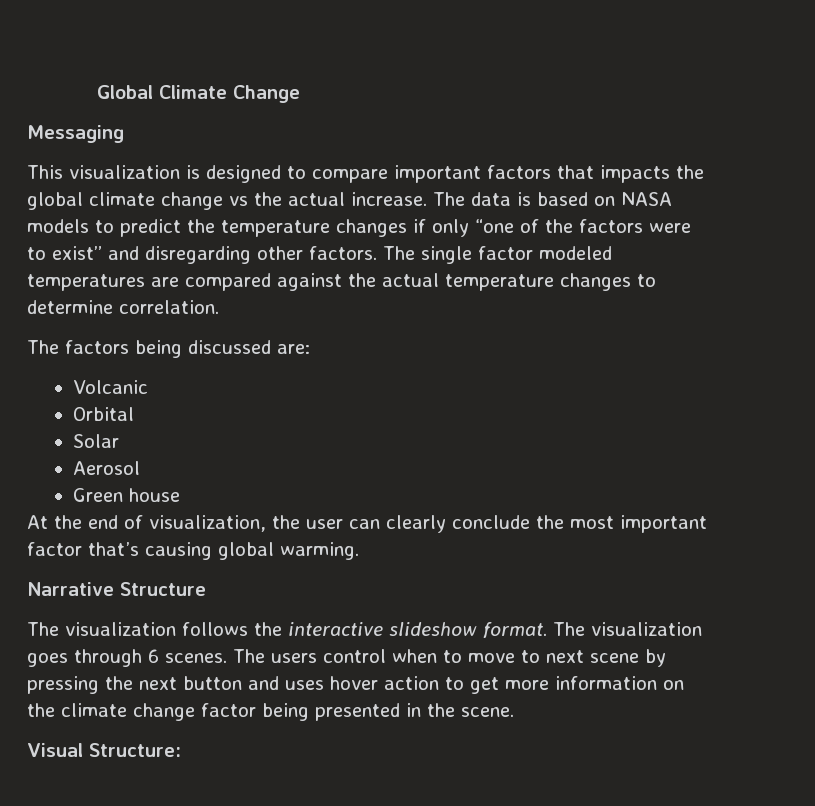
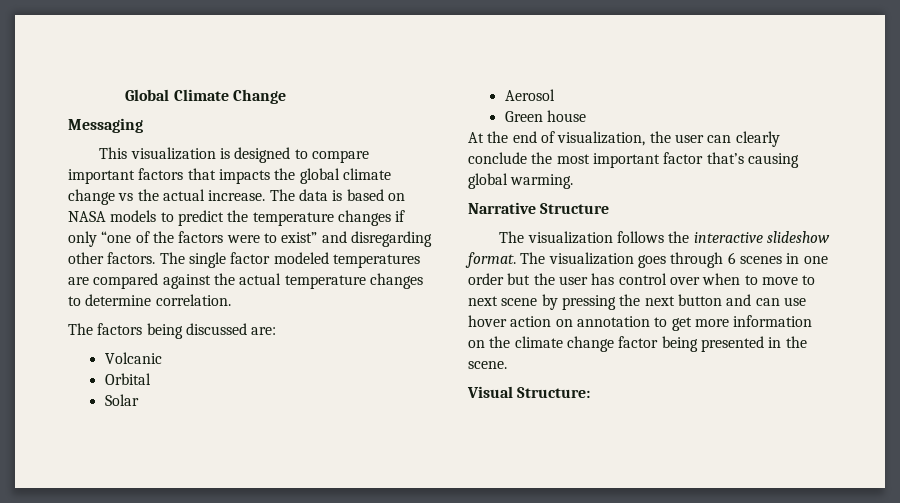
[165,649,386,663] scenes. The users control -> [739,253,828,264] [468,273,700,285] scenes in one order but the user has control over
[285,676,439,690] uses hover action -> [755,297,806,306] [468,315,650,327] can use hover action on annotation

